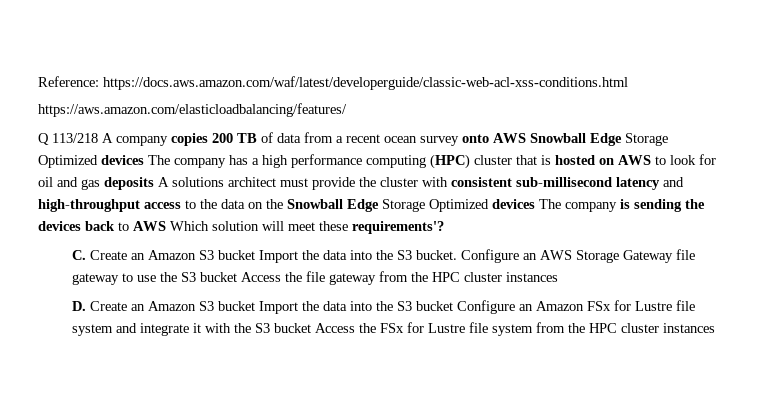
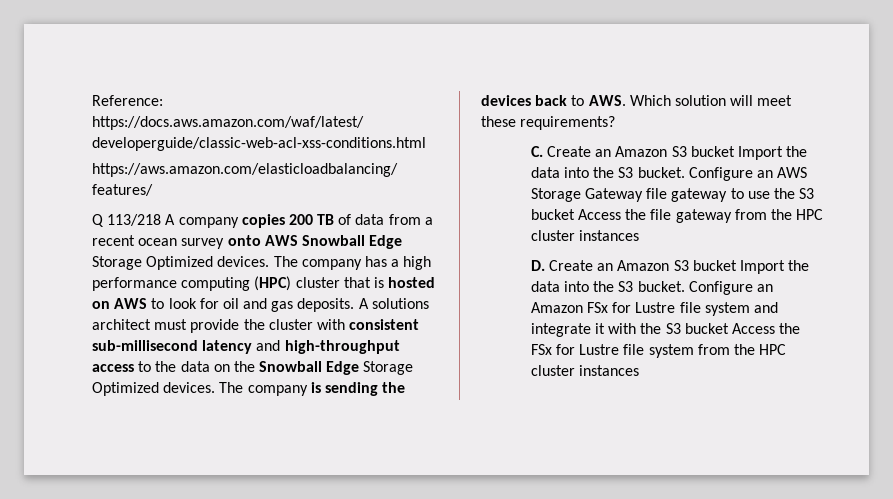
[101,155,144,165] devices -> [217,256,270,267] devices.
[104,177,154,190] deposits -> [297,298,355,312] deposits.
[492,199,535,209] devices -> [163,382,216,393] devices.
[133,221,166,231] AWS -> [588,95,626,106] AWS.
[352,221,444,234] requirements'? -> [520,116,616,130] requirements?
[416,301,454,311] bucket -> [637,281,685,292] bucket.

